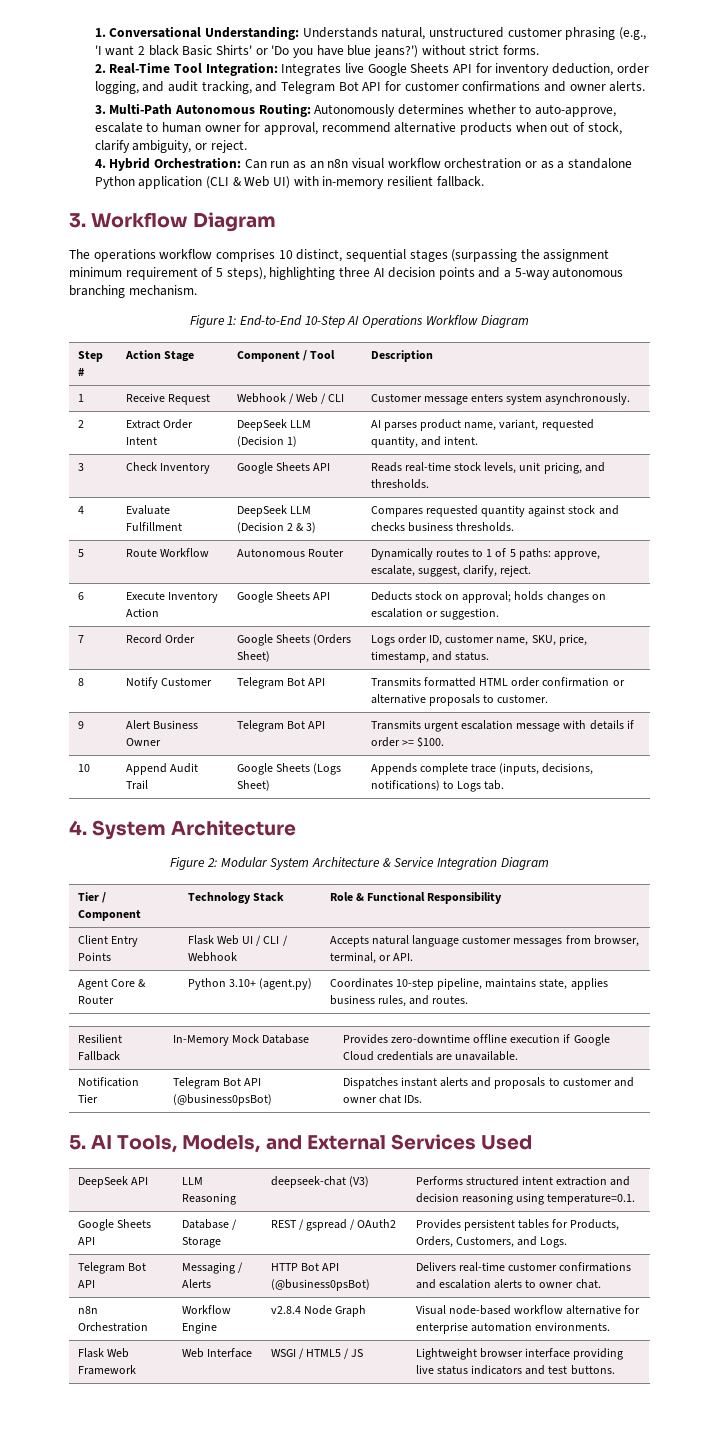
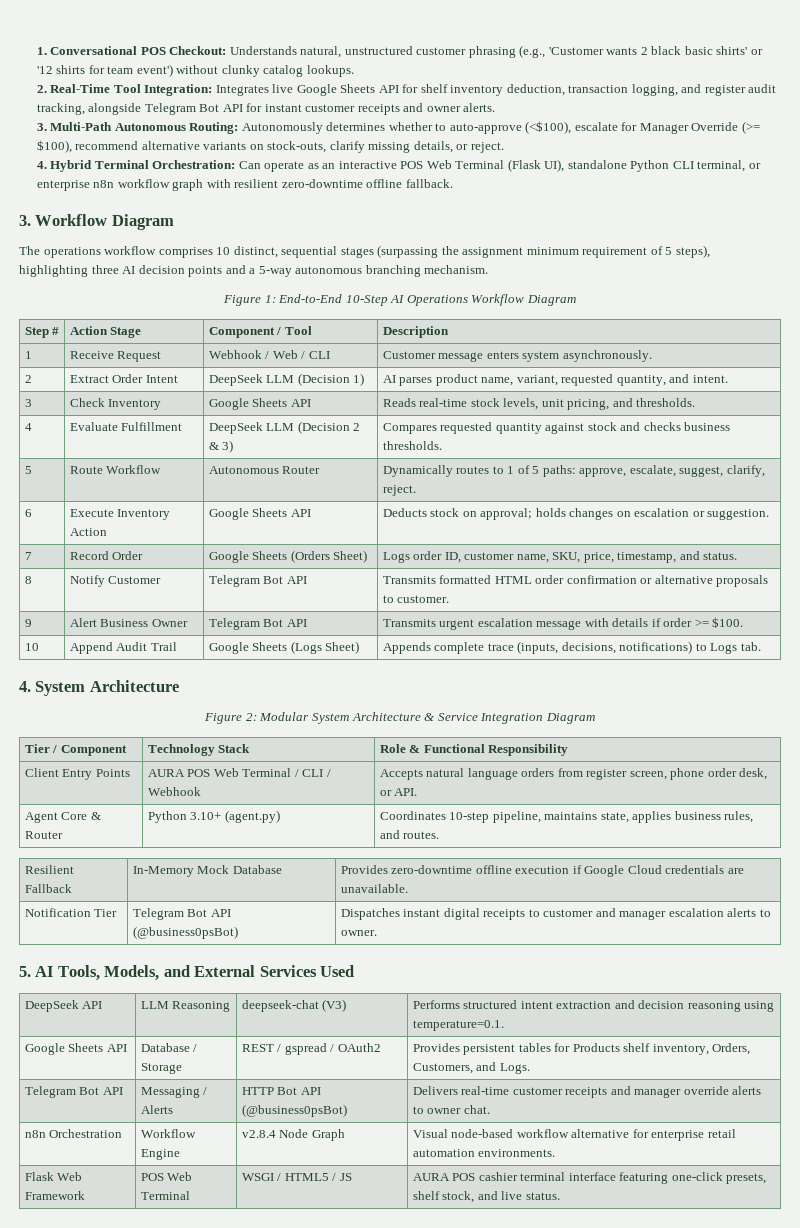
[205,26,300,40] Understanding: -> [140,46,227,55] POS Checkout:
[94,45,539,58] 'I want 2 black Basic Shirts' or 'Do you have blue jeans?') without strict forms. -> [548,46,763,55] [36,64,354,77] 'Customer wants 2 black basic shirts' or '12 shirts for team event') without clunky catalog lookups.
(492, 68) none -> [420,84,448,93] shelf
[616,63,649,74] order -> [568,85,629,93] transaction
(165, 86) none -> [704,85,746,96] register
[255,81,278,92] and -> [88,103,142,115] alongside
[404,81,541,92] customer confirmations -> [264,104,400,115] instant customer receipts
[534,104,616,117] [94,122,622,135] [94,140,192,153] auto-approve, escalate to human owner for approval, recommend alternative products when out of stock, clarify ambiguity, -> [449,121,760,134] [36,140,453,153] auto-approve (<$100), escalate for Manager Override (>= $100), recommend alternative variants on stock-outs, clarify missing details,
(151, 164) none -> [94,160,149,169] Terminal
[270,161,290,168] run -> [264,161,305,172] operate
[327,158,632,169] [94,176,433,189] n8n visual workflow orchestration or as a standalone Python application (CLI & Web UI) with in-memory resilient -> [338,159,761,172] [36,179,403,191] interactive POS Web Terminal (Flask UI), standalone Python CLI terminal, or enterprise n8n workflow graph with resilient zero-downtime offline
[187,935,253,945] Flask Web UI -> [147,768,292,777] AURA POS Web Terminal
[462,935,639,947] [329,952,376,964] customer messages from browser, terminal, -> [521,768,768,780] orders from register screen, phone order desk,
[439,1077,635,1089] [342,1094,422,1104] alerts and proposals to customer and owner chat IDs. -> [443,908,771,920] [340,930,377,936] digital receipts to customer and manager escalation alerts to owner.
[570,1219,620,1231] Products, -> [572,1043,709,1055] Products shelf inventory,
[559,1262,632,1272] [415,1279,491,1289] confirmations and escalation -> [565,1086,729,1098] receipts and manager override
(468, 1328) none -> [707,1129,736,1138] retail
[181,1348,252,1358] Web Interface -> [140,1172,193,1181] [140,1191,190,1200] POS Web Terminal
[415,1348,624,1360] [415,1365,615,1375] Lightweight browser interface providing live status indicators and test buttons. -> [412,1172,767,1184] [412,1191,560,1203] AURA POS cashier terminal interface featuring one-click presets, shelf stock, and live status.

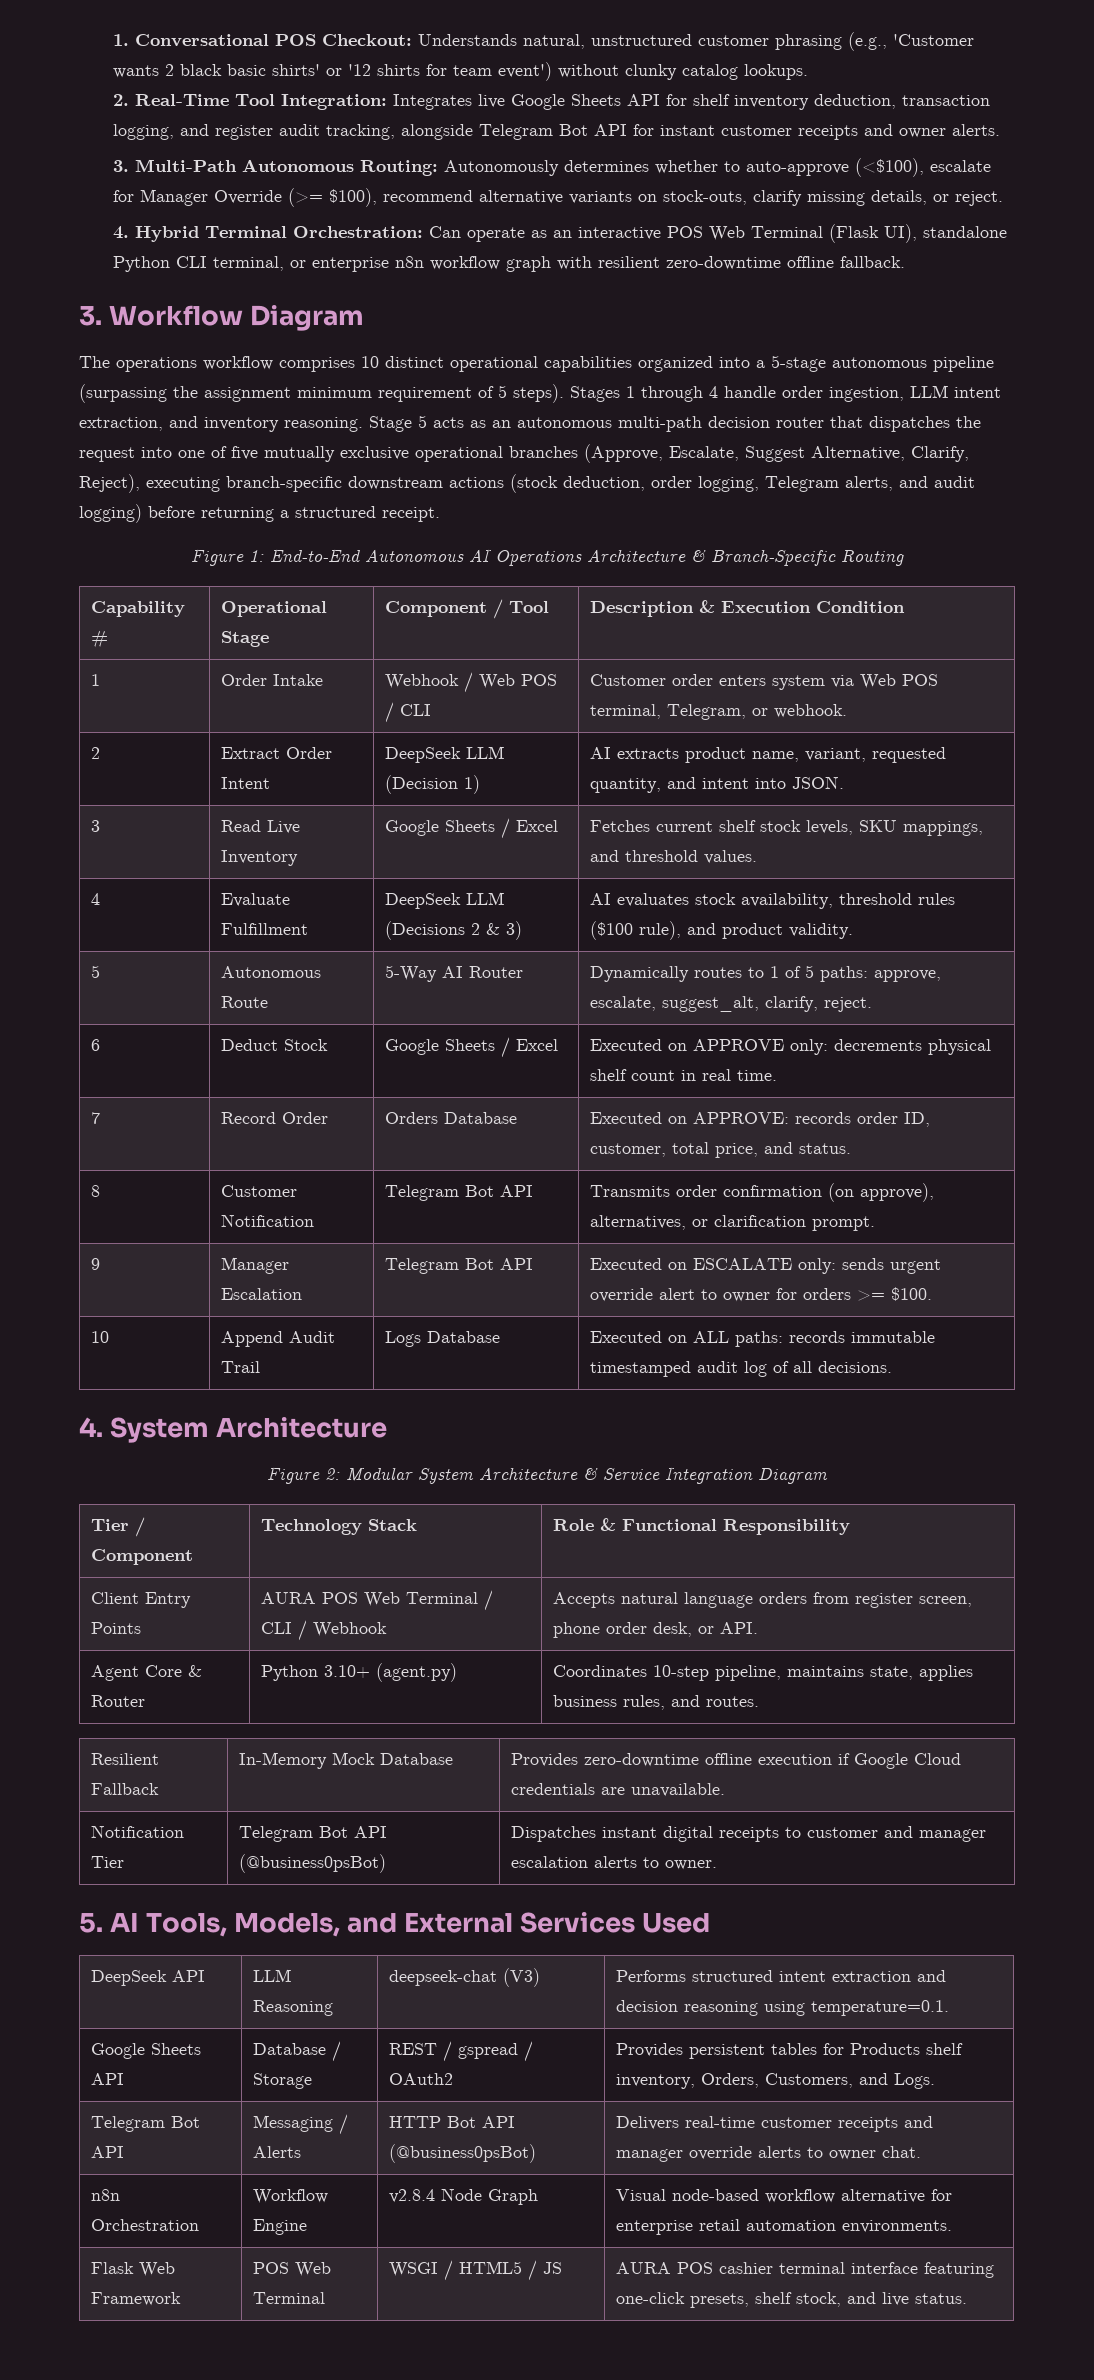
[233,246,374,258] distinct, sequential stages -> [385,355,994,372] distinct operational capabilities organized into a 5-stage autonomous pipeline
[675,245,710,258] [19,265,489,277] steps), highlighting three AI decision points and a 5-way autonomous branching mechanism. -> [513,384,1001,403] [79,415,981,432] [79,444,969,463] [79,474,975,493] [79,504,440,523] steps). Stages 1 through 4 handle order ingestion, LLM intent extraction, and inventory reasoning. Stage 5 acts as an autonomous multi-path decision router that dispatches the request into one of five mutually exclusive operational branches (Approve, Escalate, Suggest Alternative, Clarify, Reject), executing branch-specific downstream actions (stock deduction, order logging, Telegram alerts, and audit logging) before returning a structured receipt.
[345,295,388,306] 10-Step -> [365,549,464,562] Autonomous
[471,294,576,306] [24,327,49,338] Workflow Diagram // Step -> [587,549,904,566] [91,601,186,617] Architecture & Branch-Specific Routing // Capability
[69,326,108,335] Action -> [221,601,328,617] Operational
(449, 332) none -> [699,600,906,613] & Execution Condition
[69,351,162,362] Receive Request -> [221,674,324,686] Order Intake
(298, 354) none -> [521,674,558,686] POS
[438,352,484,362] message -> [672,674,714,686] order
[562,350,652,362] asynchronously. -> [831,674,939,689] [590,704,848,720] via Web POS terminal, Telegram, or webhook.
[399,377,433,386] parses -> [617,748,680,759] extracts
[692,375,728,383] intent. -> [702,776,845,789] intent into JSON.
[69,398,105,407] Check -> [221,820,301,834] Read Live
[290,399,311,407] [382,398,696,410] API | Reads real-time stock levels, unit pricing, and thresholds. -> [501,818,559,839] [590,820,984,836] [590,850,758,864] / Excel | Fetches current shelf stock levels, SKU mappings, and threshold values.
[297,421,350,434] (Decision -> [385,921,466,940] (Decisions
[382,422,731,434] [382,441,442,450] Compares requested quantity against stock and checks business thresholds. -> [590,893,956,909] [590,921,854,940] AI evaluates stock availability, threshold rules ($100 rule), and product validity.
(32, 470) none -> [221,966,322,978] Autonomous
[106,465,162,474] [208,466,279,474] Workflow | Autonomous -> [385,965,464,982] | 5-Way AI
[679,466,724,477] suggest, -> [662,996,760,1012] suggest_alt,
[69,509,171,520] [69,528,107,536] [208,508,311,520] [382,508,770,520] [24,552,32,560] [69,551,144,560] [208,550,368,563] [382,551,677,563] Execute Inventory Action | Google Sheets API | Deducts stock on approval; holds changes on escalation or suggestion. // 7 | Record Order | Google Sheets (Orders Sheet) | Logs order ID, customer name, SKU, price, timestamp, -> [221,1039,329,1051] [385,1037,559,1058] [590,1039,992,1055] [590,1069,778,1081] [91,1112,101,1124] [221,1112,329,1124] [385,1112,518,1124] [590,1112,931,1127] [590,1142,759,1158] Deduct Stock | Google Sheets / Excel | Executed on APPROVE only: decrements physical shelf count in real time. // 7 | Record Order | Orders Database | Executed on APPROVE: records order ID, customer, total price,
[69,575,162,587] [208,575,307,587] [382,575,769,587] [382,595,450,603] [24,619,32,627] [69,618,188,627] [208,618,307,630] [382,618,693,630] Notify Customer | Telegram Bot API | Transmits formatted HTML order confirmation or alternative proposals to customer. // 9 | Alert Business Owner | Telegram Bot API | Transmits urgent escalation message with details if order -> [221,1185,298,1197] [221,1214,315,1227] [385,1185,534,1201] [590,1183,935,1202] [590,1215,876,1231] [91,1258,101,1270] [221,1257,290,1274] [221,1288,303,1300] [385,1258,534,1274] [590,1258,942,1274] [590,1288,852,1302] Customer Notification | Telegram Bot API | Transmits order confirmation (on approve), alternatives, or clarification prompt. // 9 | Manager Escalation | Telegram Bot API | Executed on ESCALATE only: sends urgent override alert to owner for orders
[208,641,360,654] [382,641,761,654] Google Sheets (Logs Sheet) | Appends complete trace (inputs, decisions, notifications) to Logs tab. -> [385,1331,501,1347] [590,1331,936,1347] [590,1361,893,1377] Logs Database | Executed on ALL paths: records immutable timestamped audit log of all decisions.

